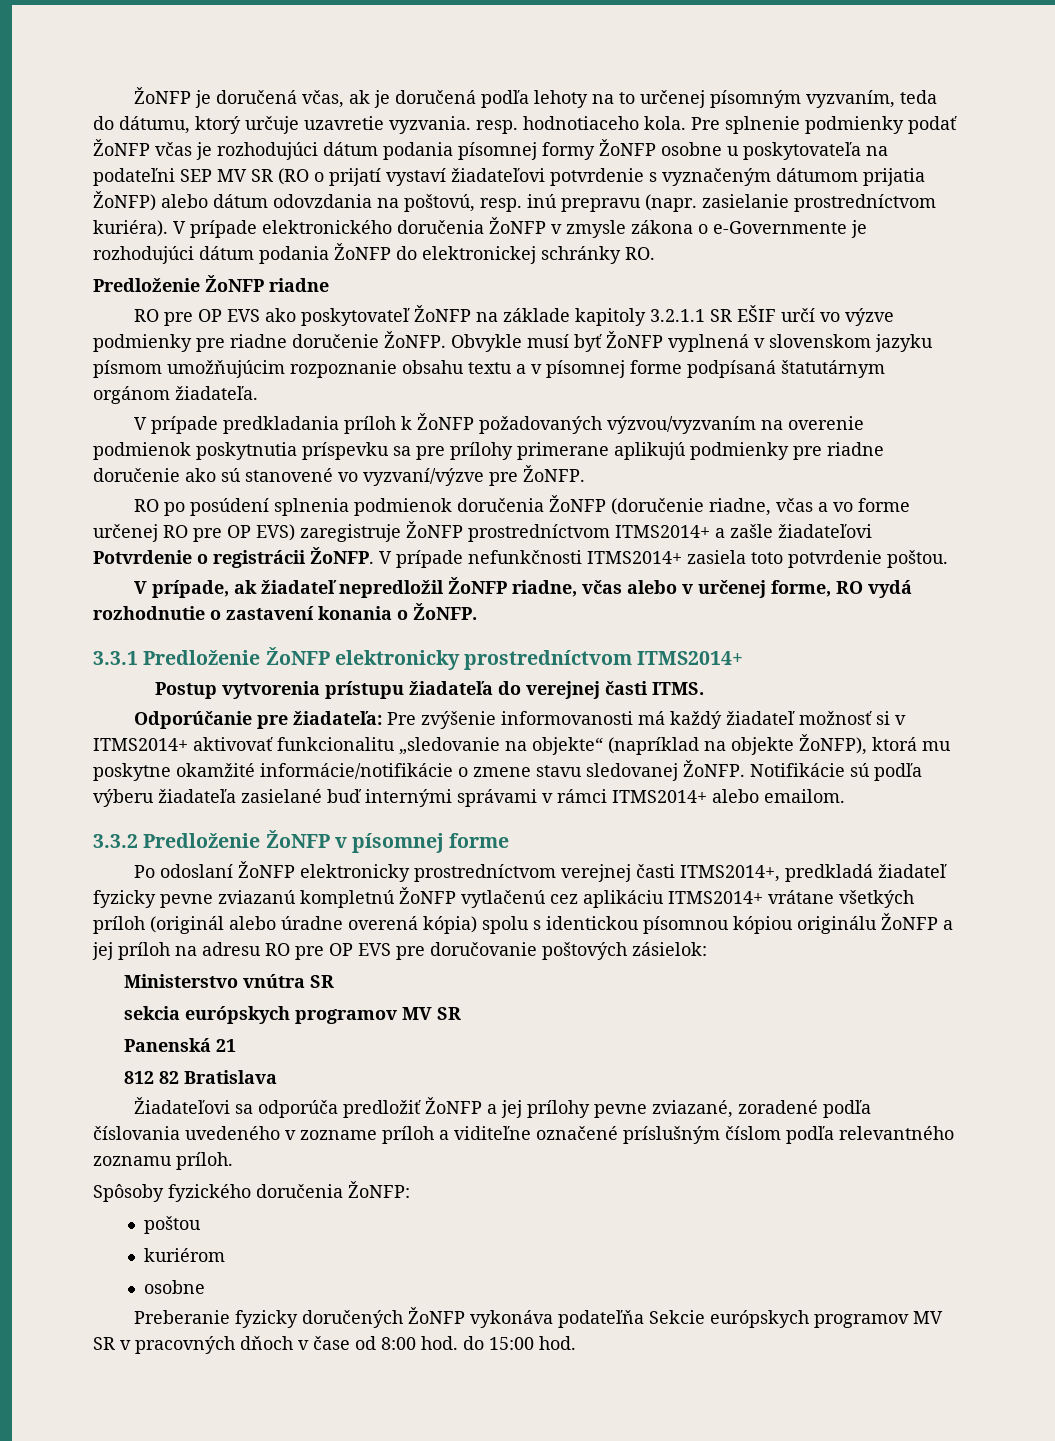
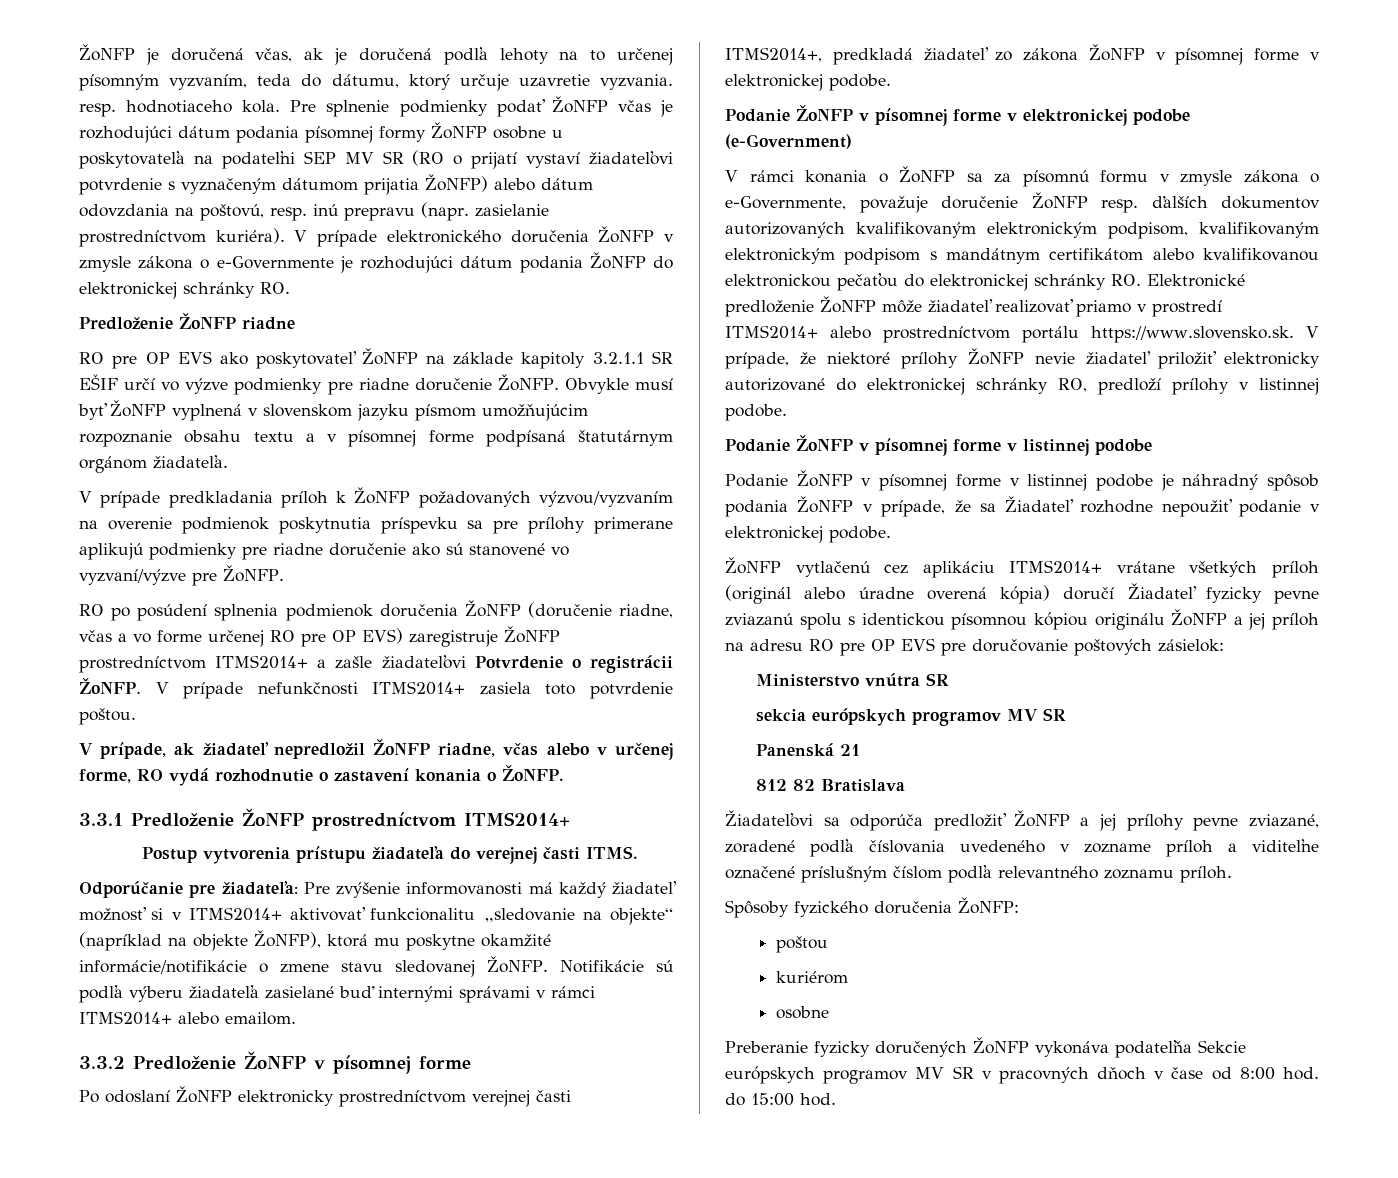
[334,650,460,670] elektronicky -> (304, 817) none
[93,890,395,908] fyzicky pevne zviazanú kompletnú -> [995,44,1320,65] [725,74,891,91] [725,105,1190,126] [725,134,852,149] [725,166,1319,187] [725,192,1320,213] [725,222,1319,239] [725,248,1319,265] [725,273,1245,291] [725,296,1222,317] [725,325,1319,343] [725,348,1320,369] [725,378,1319,395] [725,404,787,421] [725,435,1152,456] [725,470,1319,491] [725,496,1320,517] [725,526,891,543] zo zákona ŽoNFP v písomnej forme v elektronickej podobe. // Podanie ŽoNFP v písomnej forme v elektronickej podobe (e-Government) // V rámci konania o ŽoNFP sa za písomnú formu v zmysle zákona o e-Governmente, považuje doručenie ŽoNFP resp. ďalších dokumentov autorizovaných kvalifikovaným elektronickým podpisom, kvalifikovaným elektronickým podpisom s mandátnym certifikátom alebo kvalifikovanou elektronickou pečaťou do elektronickej schránky RO. Elektronické predloženie ŽoNFP môže žiadateľ realizovať priamo v prostredí ITMS2014+ alebo prostredníctvom portálu https://www.slovensko.sk. V prípade, že niektoré prílohy ŽoNFP nevie žiadateľ priložiť elektronicky autorizované do elektronickej schránky RO, predloží prílohy v listinnej podobe. // Podanie ŽoNFP v písomnej forme v listinnej podobe // Podanie ŽoNFP v písomnej forme v listinnej podobe je náhradný spôsob podania ŽoNFP v prípade, že sa Žiadateľ rozhodne nepoužiť podanie v elektronickej podobe. //
(477, 925) none -> [1063,583,1319,604] [725,613,794,626] doručí Žiadateľ fyzicky pevne zviazanú

